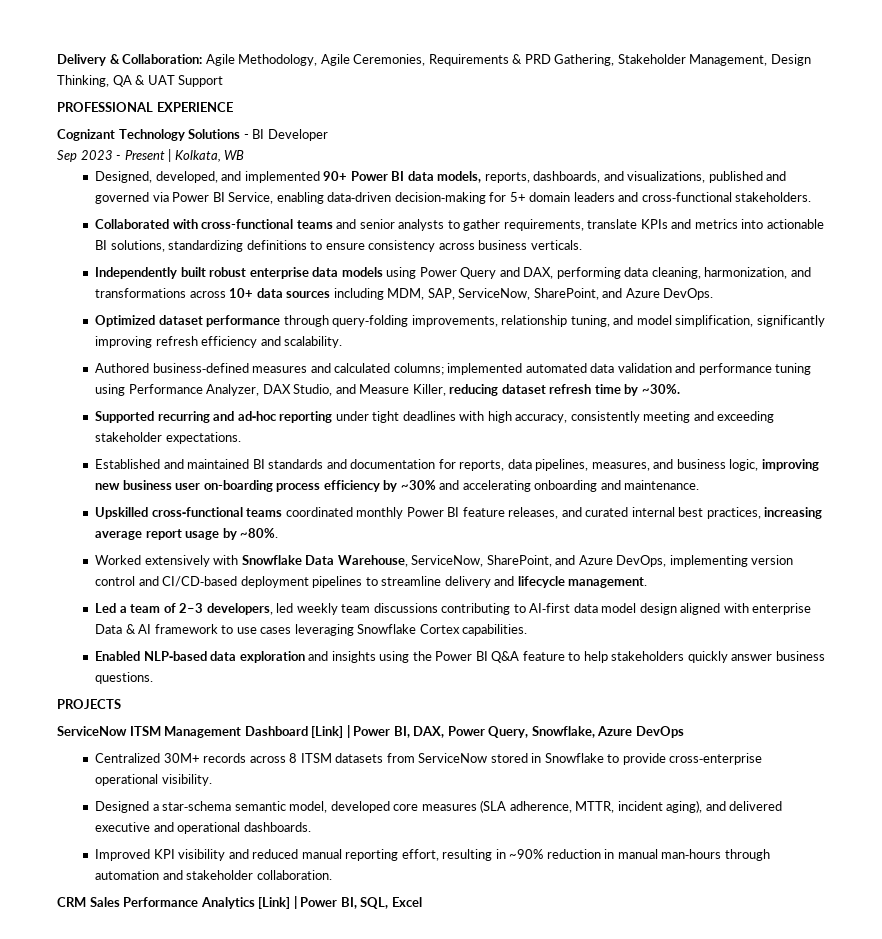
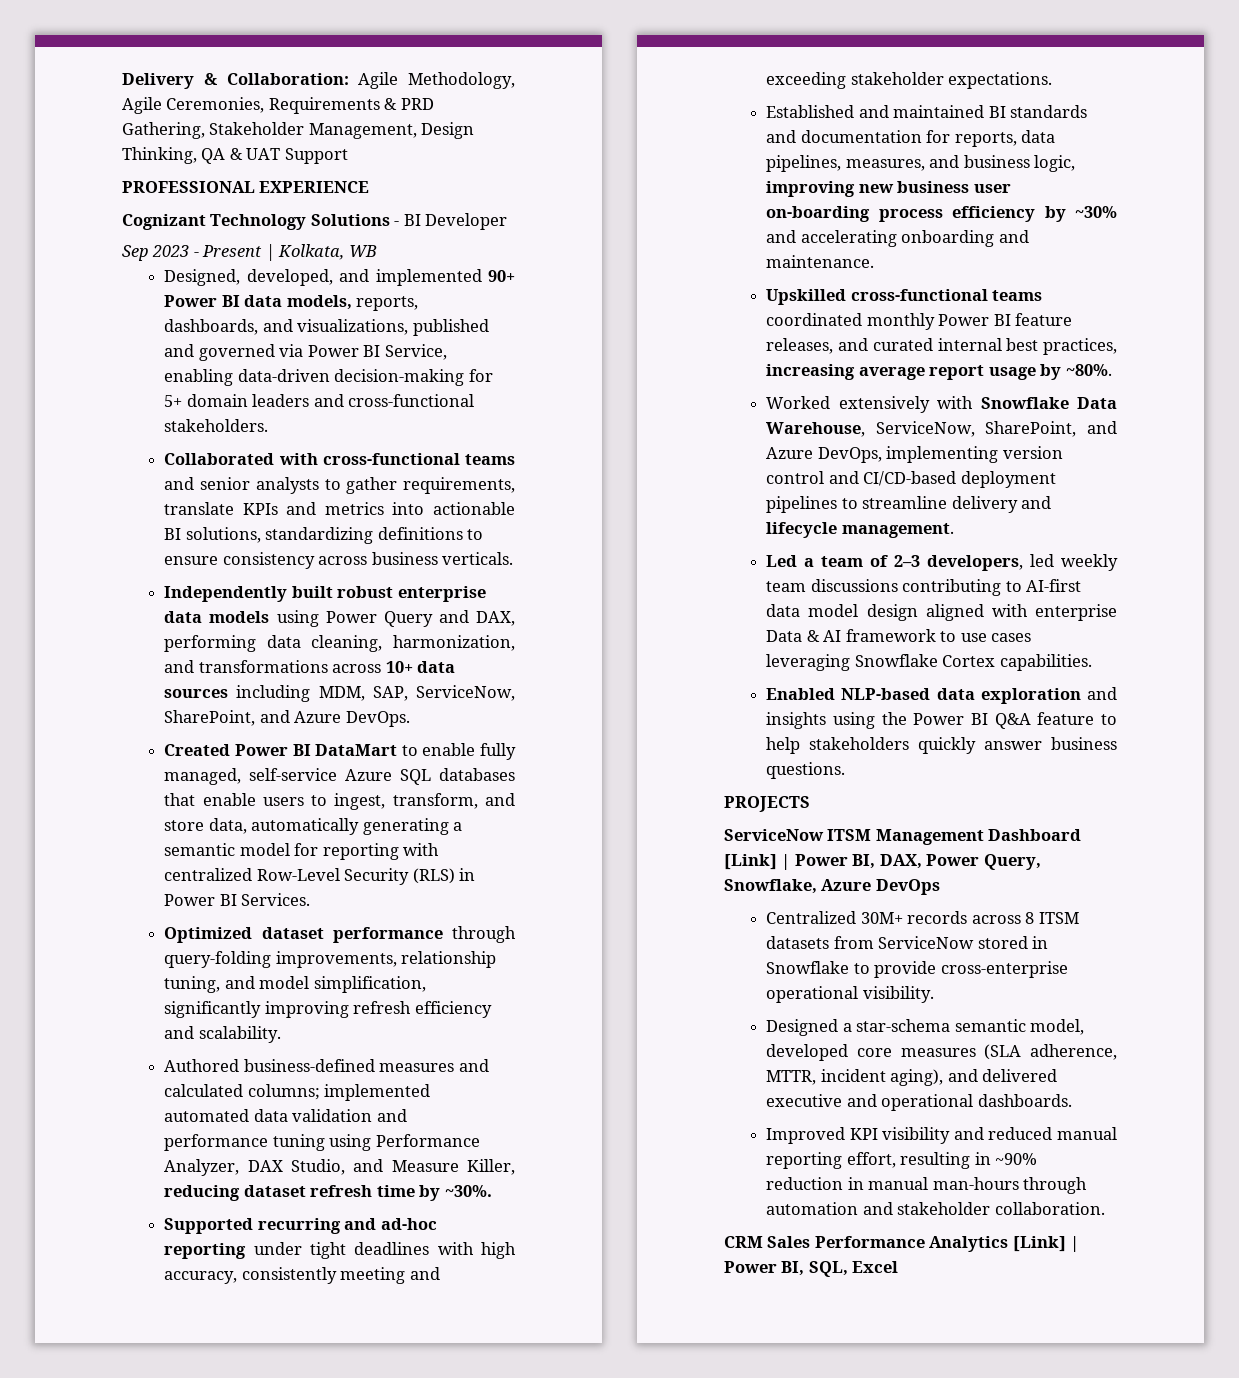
(714, 294) none -> [164,743,516,760] [164,768,515,785] [164,793,515,810] [164,818,463,835] [164,843,440,860] [164,868,476,885] [164,893,311,906] // Created Power BI DataMart to enable fully managed, self-service Azure SQL databases that enable users to ingest, transform, and store data, automatically generating a semantic model for reporting with centralized Row-Level Security (RLS) in Power BI Services.

